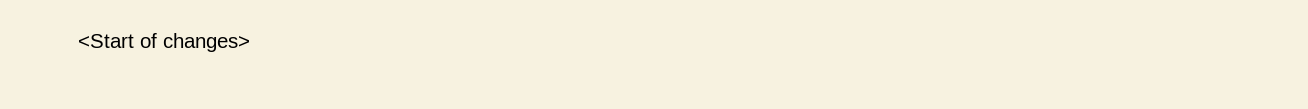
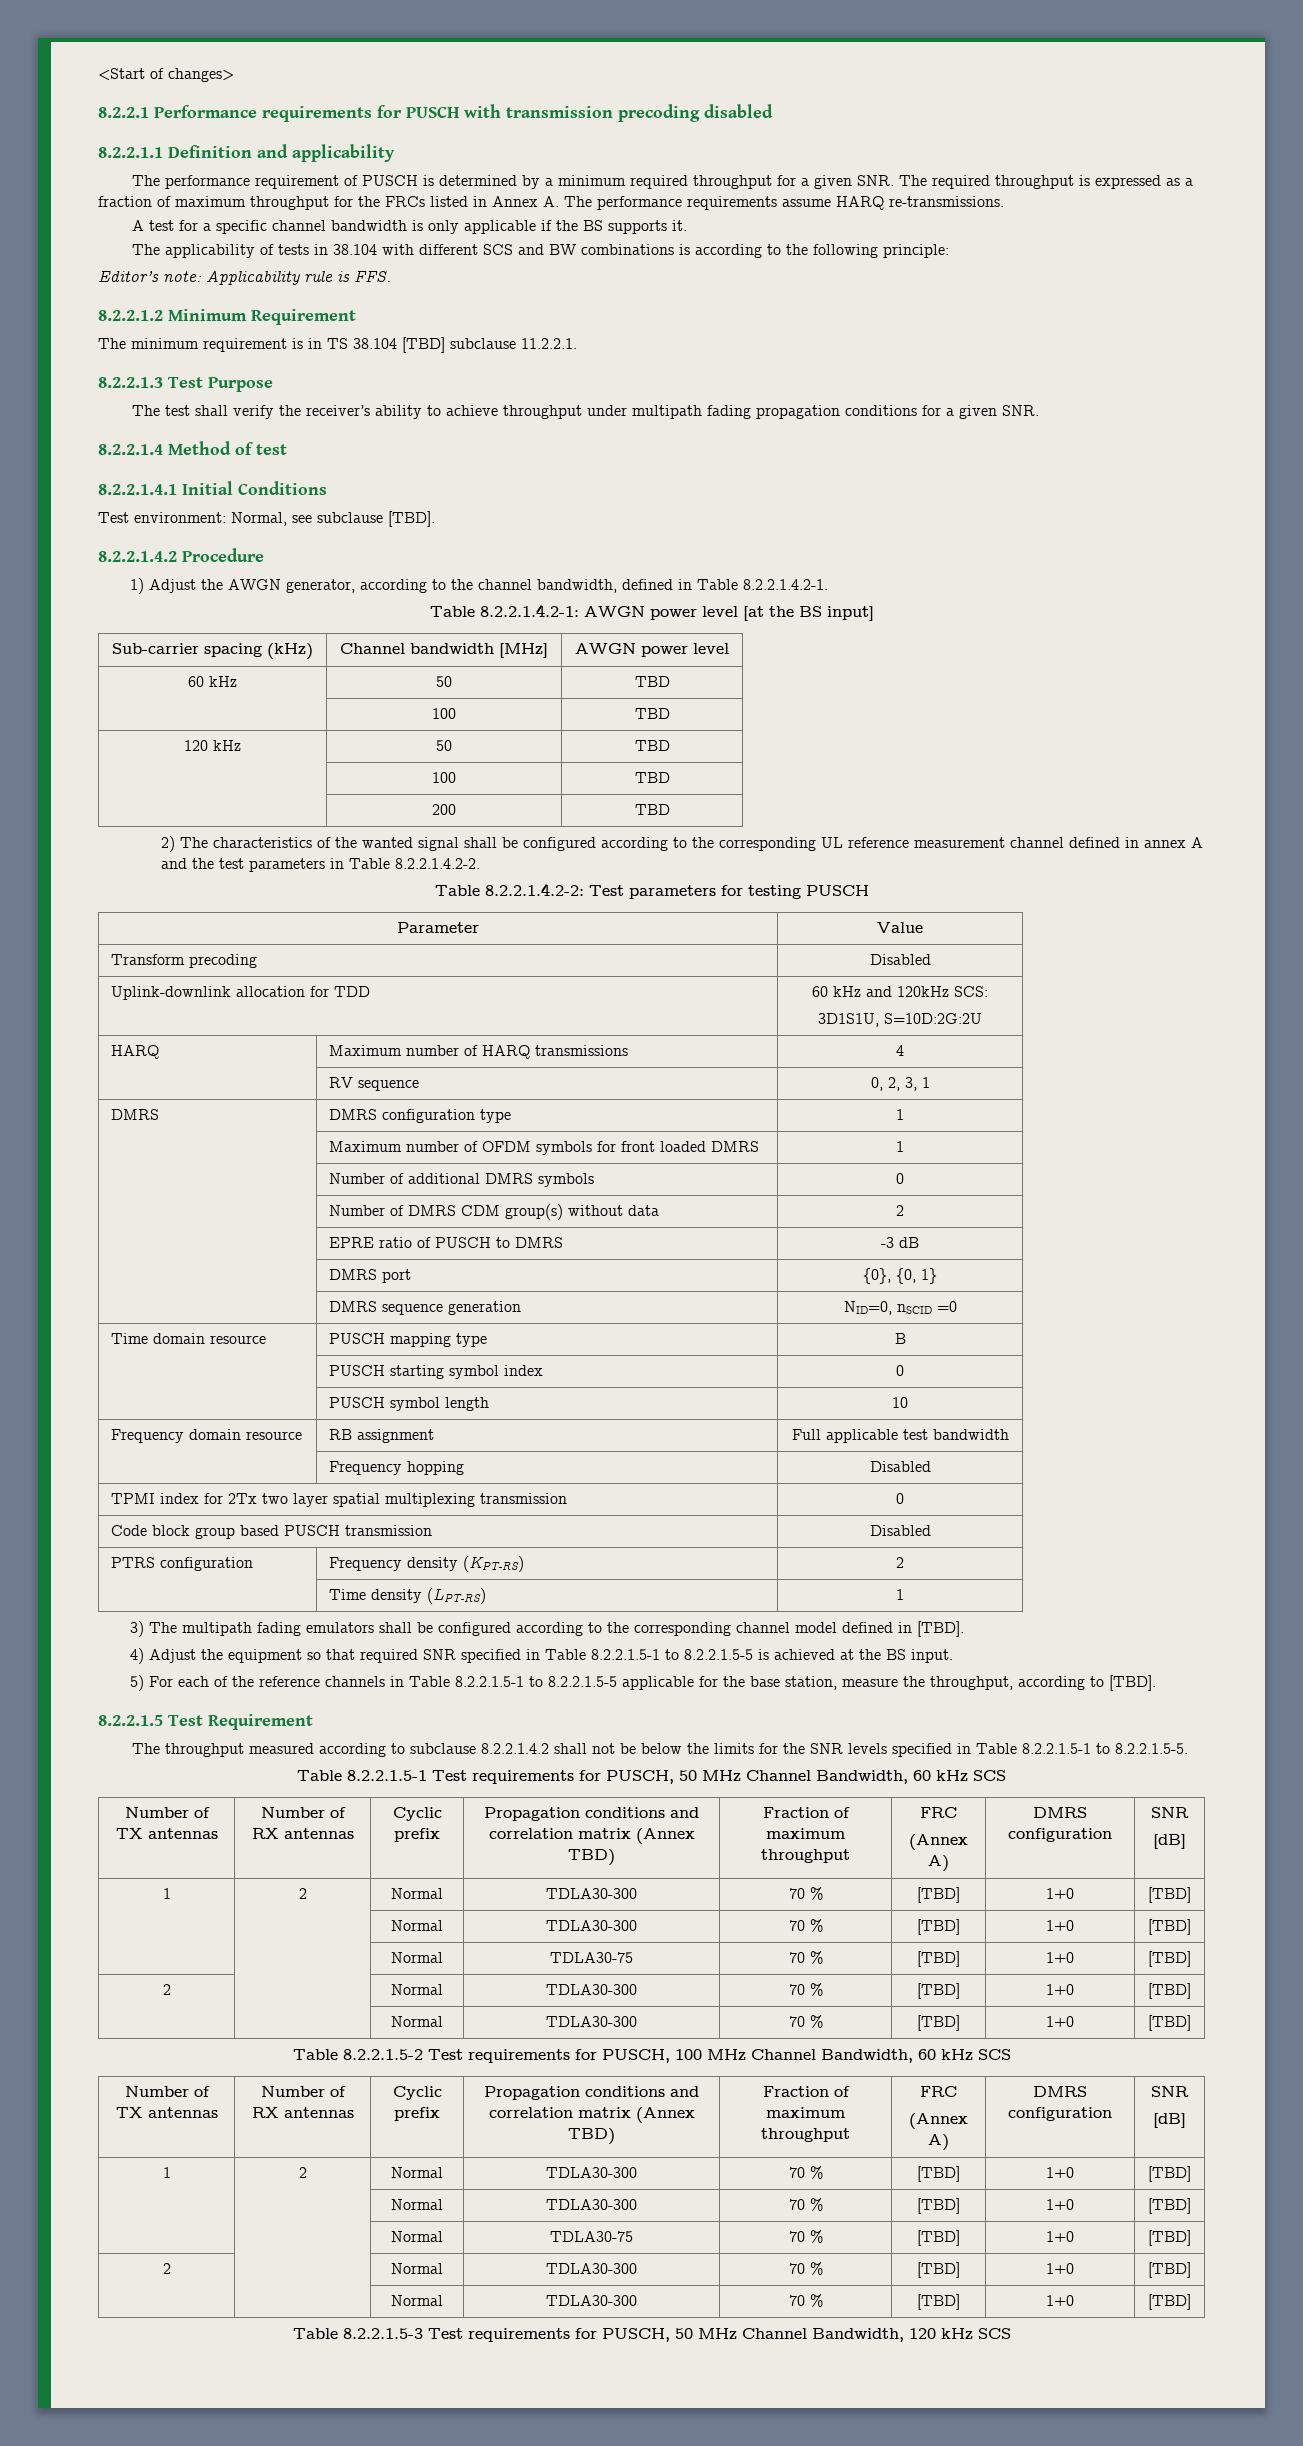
(250, 42) none -> [98,104,773,122] [98,144,395,162] [131,175,1193,189] [98,196,1004,210] [131,220,687,234] [131,244,949,258] [98,271,391,285] [98,309,356,325] [98,337,577,353] [98,377,273,392] [131,405,1039,419] [98,441,287,455] [98,481,327,495] [98,511,435,527] [98,548,264,562] [129,578,828,594] [429,604,874,621] [112,643,313,660] [340,643,548,658] [575,643,729,657] [188,676,237,687] [436,676,452,687] [634,676,670,687] [432,708,456,719] [634,708,670,719] [184,740,241,751] [436,740,452,751] [634,740,670,751] [432,772,456,783] [634,772,670,783] [432,804,456,815] [634,804,670,815] [161,836,1204,852] [161,858,481,872] [434,883,869,899] [397,922,479,933] [877,922,923,933] [110,954,257,968] [869,954,931,965] [110,986,370,1000] [812,986,988,997] [818,1013,982,1027] [110,1045,159,1059] [328,1045,628,1059] [896,1045,904,1056] [328,1077,419,1091] [870,1077,930,1091] [110,1109,159,1120] [328,1109,511,1123] [896,1109,904,1120] [328,1141,759,1155] [896,1141,904,1152] [328,1173,594,1187] [896,1173,904,1184] [328,1204,659,1220] [896,1205,904,1216] [328,1237,563,1248] [881,1237,919,1248] [328,1269,411,1283] [863,1268,937,1284] [328,1301,521,1315] [843,1301,957,1315] [110,1333,266,1344] [328,1333,487,1347] [894,1333,906,1344] [328,1365,543,1379] [896,1365,904,1376] [328,1397,489,1411] [892,1397,908,1408] [110,1429,302,1443] [328,1429,434,1443] [791,1429,1009,1443] [328,1461,464,1475] [869,1461,931,1472] [110,1493,567,1507] [896,1493,904,1504] [110,1525,432,1539] [869,1525,931,1536] [110,1557,253,1571] [328,1556,524,1572] [896,1557,904,1568] [328,1588,486,1604] [896,1589,904,1600] [129,1621,964,1637] [129,1648,953,1664] [129,1675,1156,1691] [98,1714,313,1730] [131,1743,1188,1757] [297,1770,1006,1784] [124,1807,210,1818] [115,1828,218,1839] [260,1807,346,1818] [251,1828,354,1839] [392,1807,442,1821] [394,1828,440,1842] [484,1807,699,1821] [488,1828,695,1844] [568,1849,615,1866] [762,1807,850,1818] [766,1828,845,1839] [761,1849,850,1863] [920,1807,957,1818] [909,1834,968,1850] [928,1855,949,1872] [1033,1807,1087,1818] [1008,1828,1112,1842] [1151,1807,1189,1818] [1153,1834,1186,1849] [162,1888,171,1899] [298,1888,307,1899] [391,1888,443,1899] [546,1888,637,1899] [788,1887,823,1900] [917,1887,960,1903] [1046,1888,1074,1899] [1148,1887,1191,1903] [391,1920,443,1931] [546,1920,637,1931] [788,1919,823,1932] [917,1919,960,1935] [1046,1920,1074,1931] [1148,1919,1191,1935] [391,1952,443,1963] [550,1952,633,1963] [788,1951,823,1964] [917,1951,960,1967] [1046,1952,1074,1963] [1148,1951,1191,1967] [162,1984,171,1995] [391,1984,443,1995] [546,1984,637,1995] [788,1983,823,1996] [917,1983,960,1999] [1046,1984,1074,1995] [1148,1983,1191,1999] [391,2016,443,2027] [546,2016,637,2027] [788,2015,823,2028] [917,2015,960,2031] [1046,2016,1074,2027] [1148,2015,1191,2031] [292,2049,1011,2063] [124,2086,210,2097] [115,2107,218,2118] [260,2086,346,2097] [251,2107,354,2118] [392,2086,442,2100] [394,2107,440,2121] [484,2086,699,2100] [488,2107,695,2123] [568,2128,615,2145] [762,2086,850,2097] [766,2107,845,2118] [761,2128,850,2142] [920,2086,957,2097] [909,2113,968,2129] [928,2134,949,2151] [1033,2086,1087,2097] [1008,2107,1112,2121] [1151,2086,1189,2097] [1153,2113,1186,2128] [162,2167,171,2178] [298,2167,307,2178] [391,2167,443,2178] [546,2167,637,2178] [788,2166,823,2179] [917,2166,960,2182] [1046,2167,1074,2178] [1148,2166,1191,2182] [391,2199,443,2210] [546,2199,637,2210] [788,2198,823,2211] [917,2198,960,2214] [1046,2199,1074,2210] [1148,2198,1191,2214] [391,2231,443,2242] [550,2231,633,2242] [788,2230,823,2243] [917,2230,960,2246] [1046,2231,1074,2242] [1148,2230,1191,2246] [162,2263,171,2274] [391,2263,443,2274] [546,2263,637,2274] [788,2262,823,2275] [917,2262,960,2278] [1046,2263,1074,2274] [1148,2262,1191,2278] [391,2295,443,2306] [546,2295,637,2306] [788,2294,823,2307] [917,2294,960,2310] [1046,2295,1074,2306] [1148,2294,1191,2310] [292,2328,1011,2342] // 8.2.2.1 Performance requirements for PUSCH with transmission precoding disabled // 8.2.2.1.1 Definition and applicability // The performance requirement of PUSCH is determined by a minimum required throughput for a given SNR. The required throughput is expressed as a fraction of maximum throughput for the FRCs listed in Annex A. The performance requirements assume HARQ re-transmissions. // A test for a specific channel bandwidth is only applicable if the BS supports it. // The applicability of tests in 38.104 with different SCS and BW combinations is according to the following principle: // Editor’s note: Applicability rule is FFS. // 8.2.2.1.2 Minimum Requirement // The minimum requirement is in TS 38.104 [TBD] subclause 11.2.2.1. // 8.2.2.1.3 Test Purpose // The test shall verify the receiver’s ability to achieve throughput under multipath fading propagation conditions for a given SNR. // 8.2.2.1.4 Method of test // 8.2.2.1.4.1 Initial Conditions // Test environment: Normal, see subclause [TBD]. // 8.2.2.1.4.2 Procedure // 1) Adjust the AWGN generator, according to the channel bandwidth, defined in Table 8.2.2.1.4.2-1. // Table 8.2.2.1.4.2-1: AWGN power level [at the BS input] // Sub-carrier spacing (kHz) | Channel bandwidth [MHz] | AWGN power level // 60 kHz | 50 | TBD // | 100 | TBD // 120 kHz | 50 | TBD // | 100 | TBD // | 200 | TBD // 2) The characteristics of the wanted signal shall be configured according to the corresponding UL reference measurement channel defined in annex A and the test parameters in Table 8.2.2.1.4.2-2. // Table 8.2.2.1.4.2-2: Test parameters for testing PUSCH // Parameter | Value // Transform precoding | Disabled // Uplink-downlink allocation for TDD | 60 kHz and 120kHz SCS: // 3D1S1U, S=10D:2G:2U // HARQ | Maximum number of HARQ transmissions | 4 // | RV sequence | 0, 2, 3, 1 // DMRS | DMRS configuration type | 1 // | Maximum number of OFDM symbols for front loaded DMRS | 1 // | Number of additional DMRS symbols | 0 // | Number of DMRS CDM group(s) without data | 2 // | EPRE ratio of PUSCH to DMRS | -3 dB // | DMRS port | {0}, {0, 1} // | DMRS sequence generation | NID=0, nSCID =0 // Time domain resource | PUSCH mapping type | B // | PUSCH starting symbol index | 0 // | PUSCH symbol length | 10 // Frequency domain resource | RB assignment | Full applicable test bandwidth // | Frequency hopping | Disabled // TPMI index for 2Tx two layer spatial multiplexing transmission | 0 // Code block group based PUSCH transmission | Disabled // PTRS configuration | Frequency density (KPT-RS) | 2 // | Time density (LPT-RS) | 1 // 3) The multipath fading emulators shall be configured according to the corresponding channel model defined in [TBD]. // 4) Adjust the equipment so that required SNR specified in Table 8.2.2.1.5-1 to 8.2.2.1.5-5 is achieved at the BS input. // 5) For each of the reference channels in Table 8.2.2.1.5-1 to 8.2.2.1.5-5 applicable for the base station, measure the throughput, according to [TBD]. // 8.2.2.1.5 Test Requirement // The throughput measured according to subclause 8.2.2.1.4.2 shall not be below the limits for the SNR levels specified in Table 8.2.2.1.5-1 to 8.2.2.1.5-5. // Table 8.2.2.1.5-1 Test requirements for PUSCH, 50 MHz Channel Bandwidth, 60 kHz SCS // Number of TX antennas | Number of RX antennas | Cyclic prefix | Propagation conditions and correlation matrix (Annex TBD) | Fraction of maximum throughput | FRC // (Annex A) | DMRS configuration | SNR // [dB] // 1 | 2 | Normal | TDLA30-300 | 70 % | [TBD] | 1+0 | [TBD] // | | Normal | TDLA30-300 | 70 % | [TBD] | 1+0 | [TBD] // | | Normal | TDLA30-75 | 70 % | [TBD] | 1+0 | [TBD] // 2 | | Normal | TDLA30-300 | 70 % | [TBD] | 1+0 | [TBD] // | | Normal | TDLA30-300 | 70 % | [TBD] | 1+0 | [TBD] // Table 8.2.2.1.5-2 Test requirements for PUSCH, 100 MHz Channel Bandwidth, 60 kHz SCS // Number of TX antennas | Number of RX antennas | Cyclic prefix | Propagation conditions and correlation matrix (Annex TBD) | Fraction of maximum throughput | FRC // (Annex A) | DMRS configuration | SNR // [dB] // 1 | 2 | Normal | TDLA30-300 | 70 % | [TBD] | 1+0 | [TBD] // | | Normal | TDLA30-300 | 70 % | [TBD] | 1+0 | [TBD] // | | Normal | TDLA30-75 | 70 % | [TBD] | 1+0 | [TBD] // 2 | | Normal | TDLA30-300 | 70 % | [TBD] | 1+0 | [TBD] // | | Normal | TDLA30-300 | 70 % | [TBD] | 1+0 | [TBD] // Table 8.2.2.1.5-3 Test requirements for PUSCH, 50 MHz Channel Bandwidth, 120 kHz SCS

